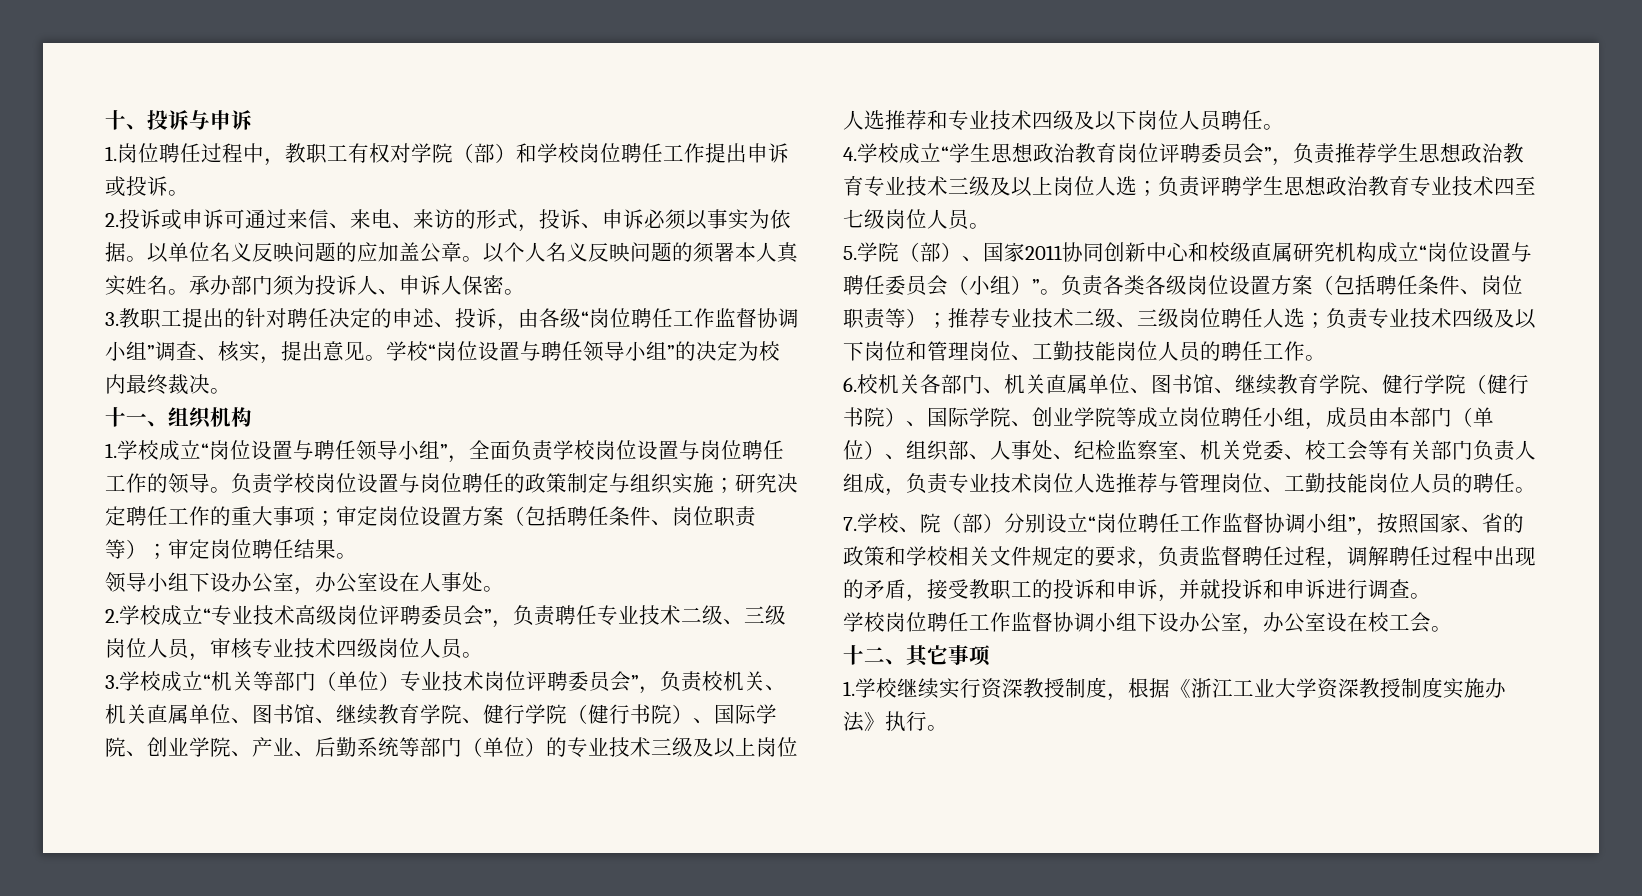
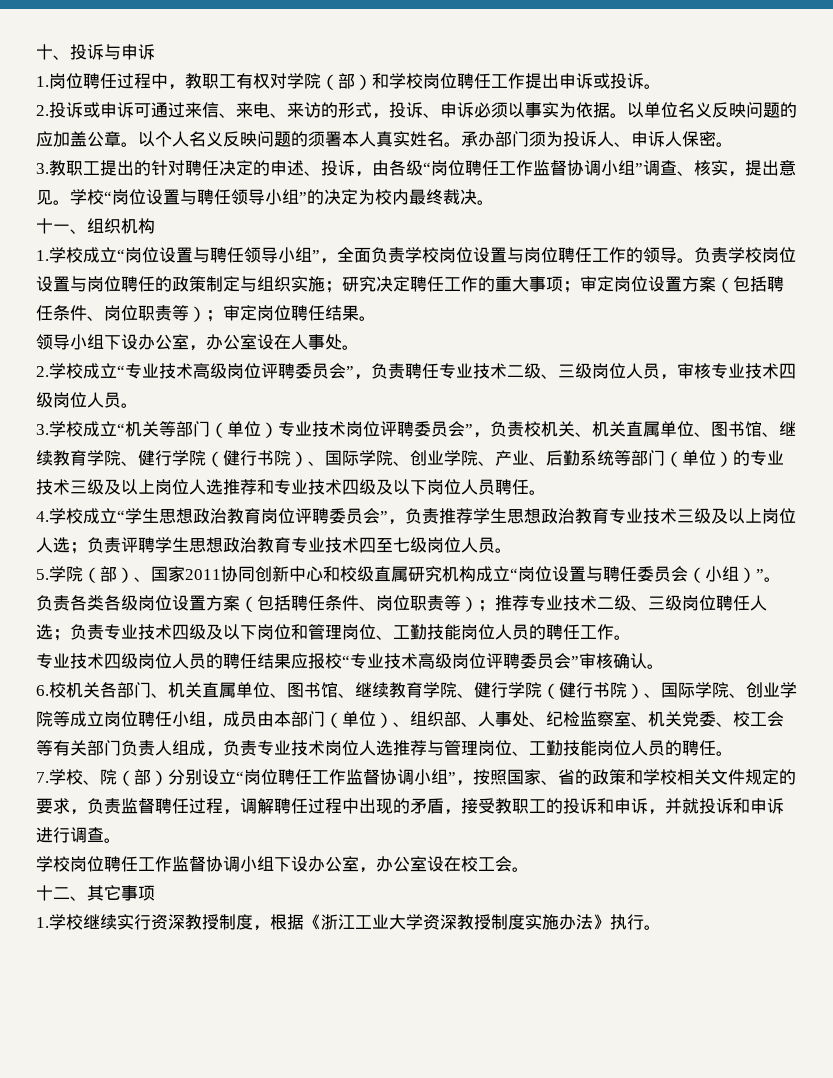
(1326, 358) none -> [36,653,664,669] // 专业技术四级岗位人员的聘任结果应报校“专业技术高级岗位评聘委员会”审核确认。

